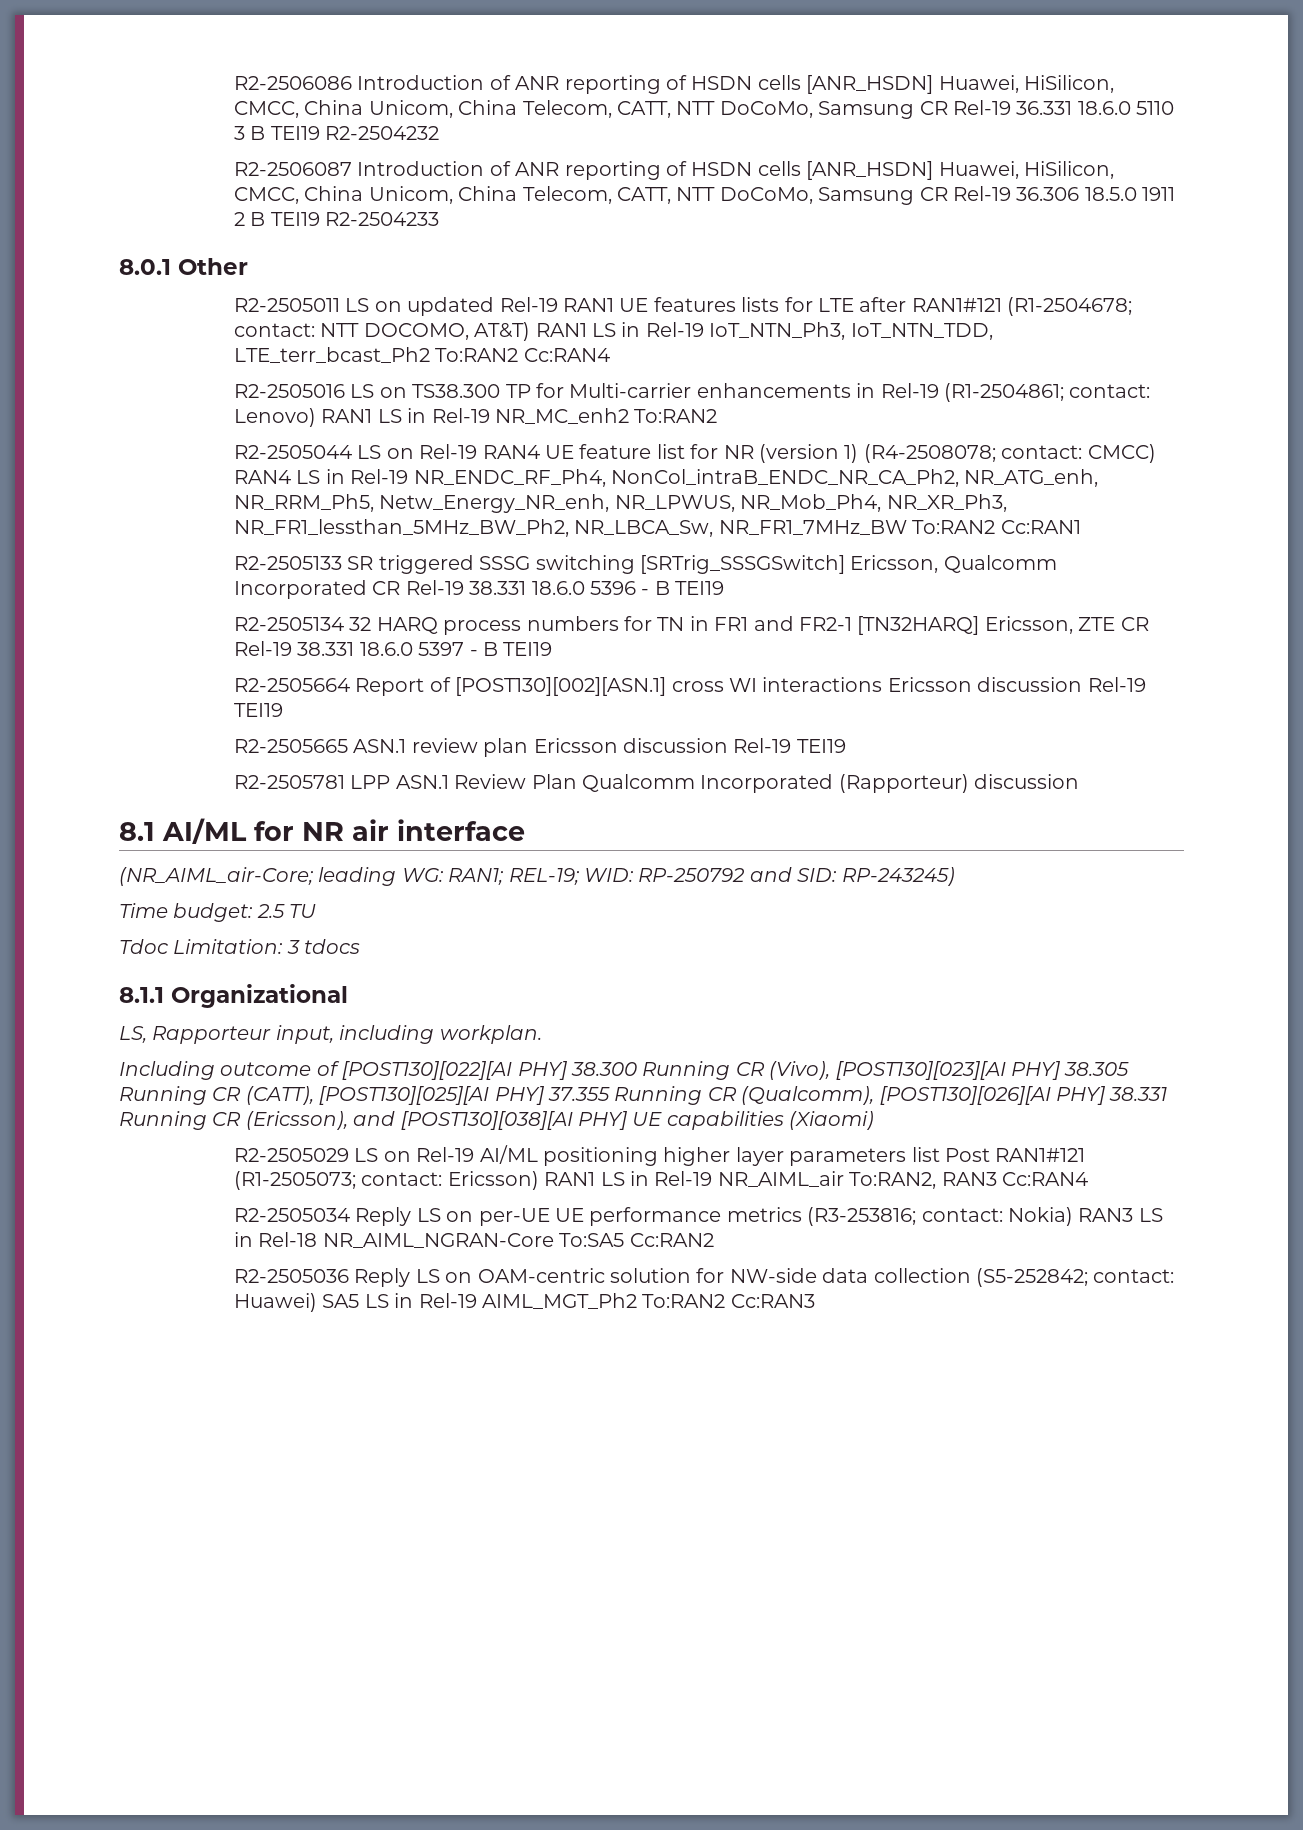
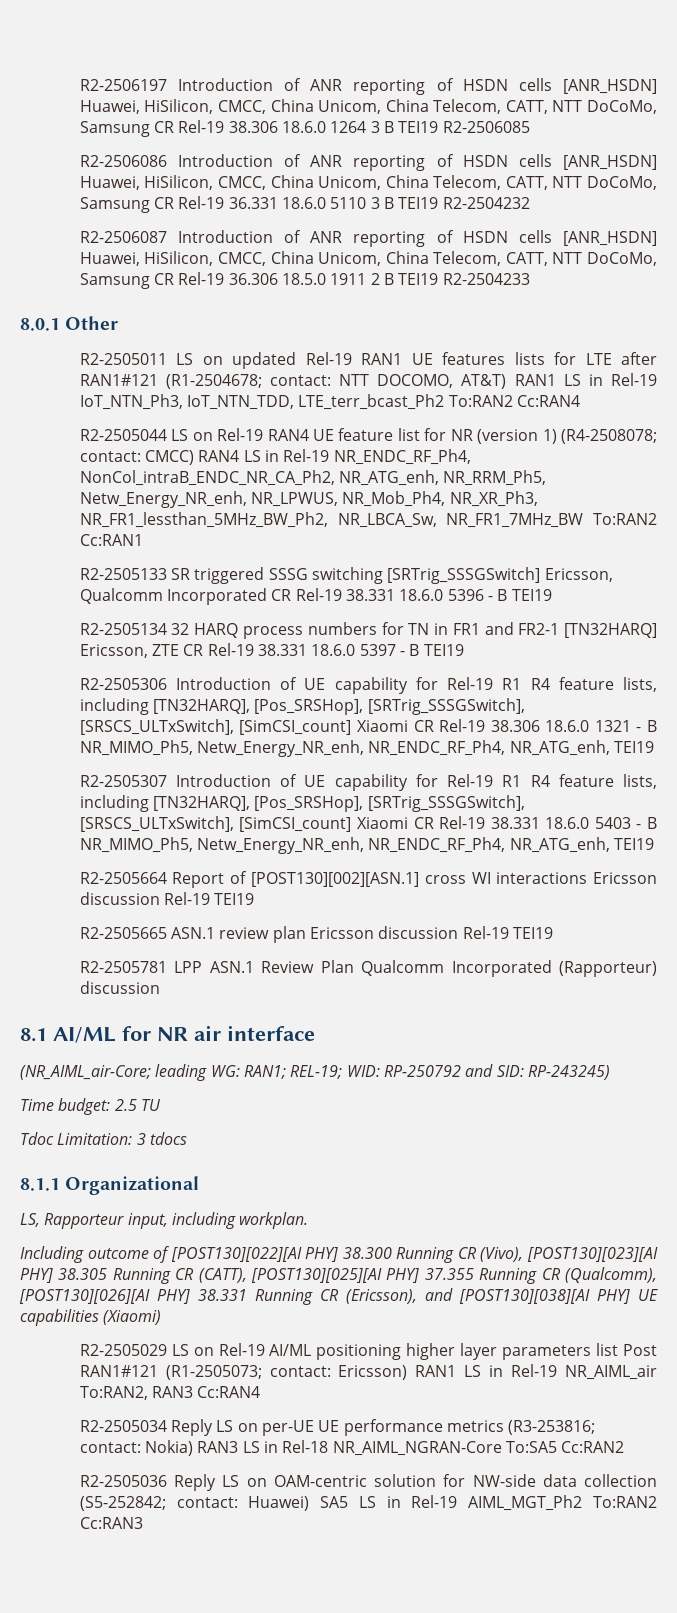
(233, 83) none -> [79,78,657,95] [79,99,657,114] [79,120,530,137] R2-2506197 Introduction of ANR reporting of HSDN cells [ANR_HSDN] Huawei, HiSilicon, CMCC, China Unicom, China Telecom, CATT, NTT DoCoMo, Samsung CR Rel-19 38.306 18.6.0 1264 3 B TEI19 R2-2506085 //
[233,383,1151,402] [233,408,718,427] // R2-2505016 LS on TS38.300 TP for Multi-carrier enhancements in Rel-19 (R1-2504861; contact: Lenovo) RAN1 LS in Rel-19 NR_MC_enh2 To:RAN2 -> (581, 401) none
(553, 649) none -> [79,677,657,694] [79,698,525,715] [79,719,658,735] [79,740,655,757] [79,774,657,791] [79,795,525,812] [79,816,658,832] [79,837,655,854] // R2-2505306 Introduction of UE capability for Rel-19 R1 R4 feature lists, including [TN32HARQ], [Pos_SRSHop], [SRTrig_SSSGSwitch], [SRSCS_ULTxSwitch], [SimCSI_count] Xiaomi CR Rel-19 38.306 18.6.0 1321 - B NR_MIMO_Ph5, Netw_Energy_NR_enh, NR_ENDC_RF_Ph4, NR_ATG_enh, TEI19 // R2-2505307 Introduction of UE capability for Rel-19 R1 R4 feature lists, including [TN32HARQ], [Pos_SRSHop], [SRTrig_SSSGSwitch], [SRSCS_ULTxSwitch], [SimCSI_count] Xiaomi CR Rel-19 38.331 18.6.0 5403 - B NR_MIMO_Ph5, Netw_Energy_NR_enh, NR_ENDC_RF_Ph4, NR_ATG_enh, TEI19

